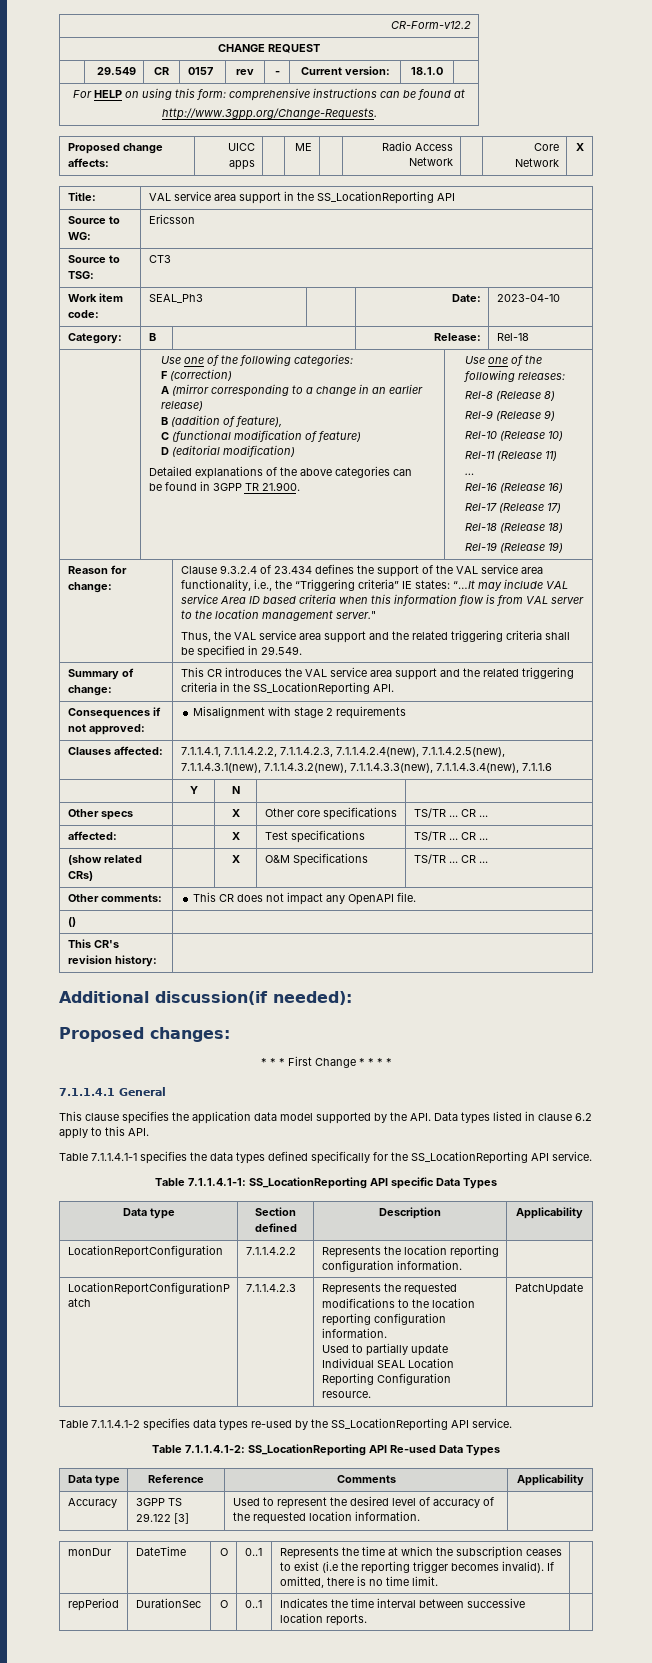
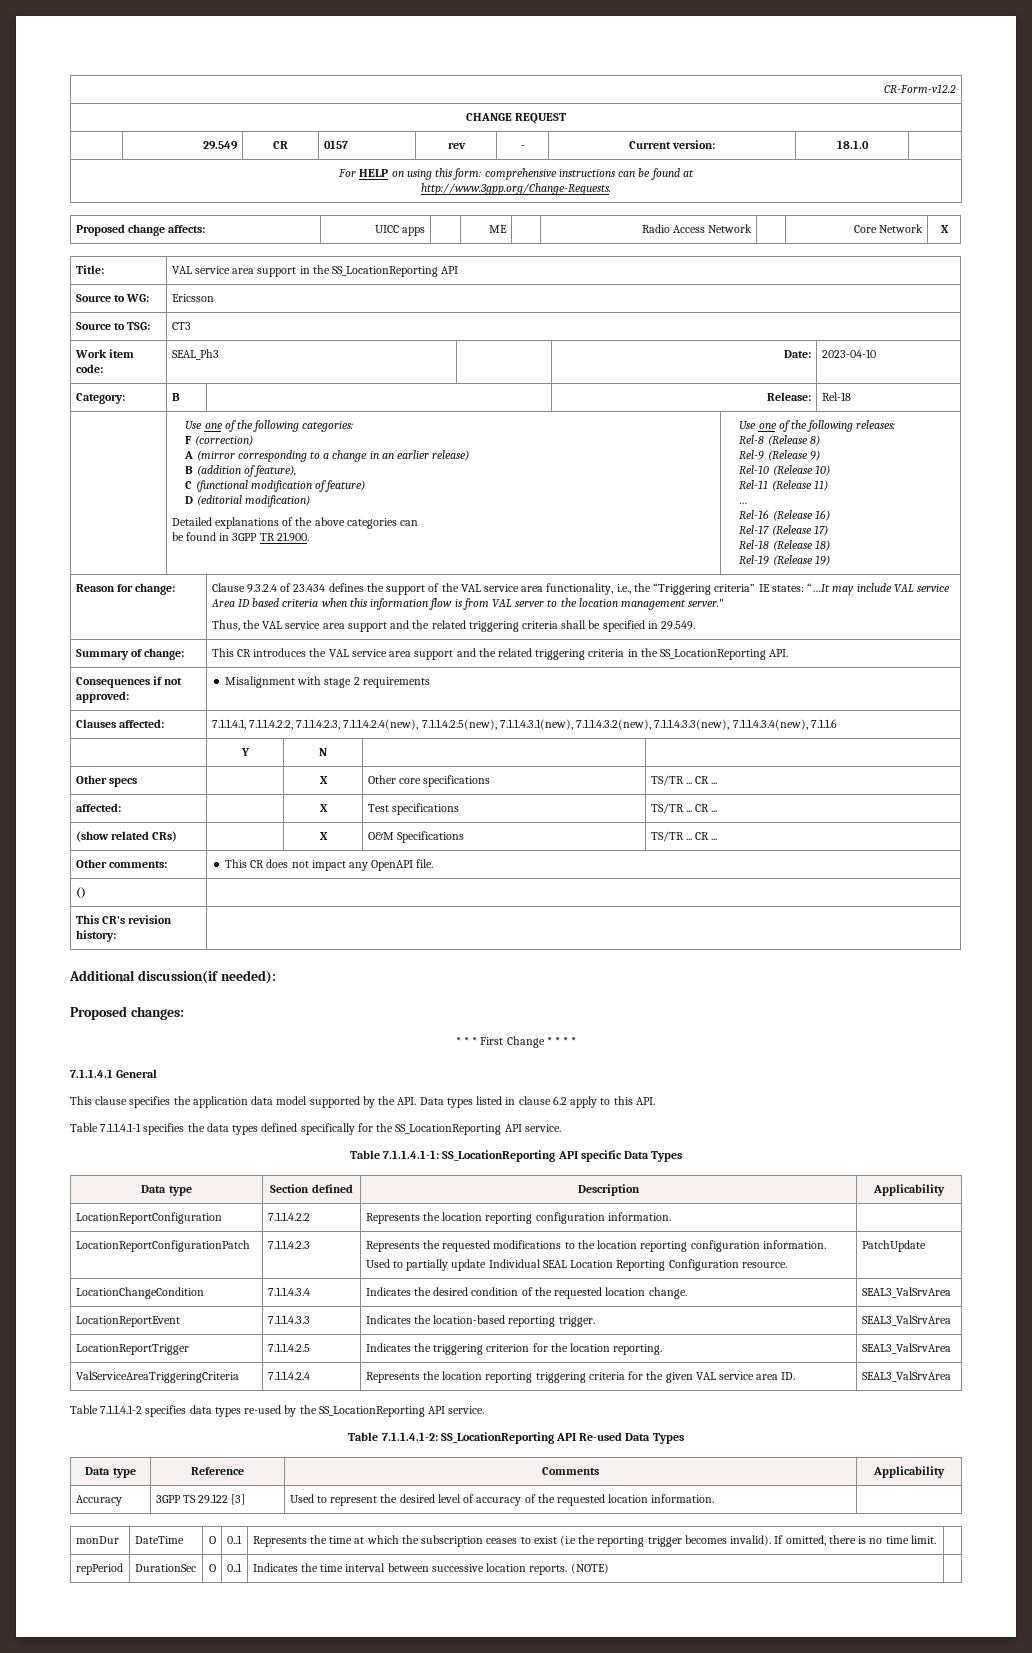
(583, 1289) none -> [75,1287,204,1299] [267,1287,310,1296] [365,1287,687,1299] [861,1287,951,1298] [75,1316,180,1327] [267,1315,310,1324] [365,1315,595,1327] [861,1315,951,1326] [75,1344,189,1355] [267,1343,310,1352] [365,1343,663,1355] [861,1343,951,1354] [75,1371,239,1383] [267,1371,310,1380] [365,1371,796,1383] [861,1371,951,1382] // LocationChangeCondition | 7.1.1.4.3.4 | Indicates the desired condition of the requested location change. | SEAL3_ValSrvArea // LocationReportEvent | 7.1.1.4.3.3 | Indicates the location-based reporting trigger. | SEAL3_ValSrvArea // LocationReportTrigger | 7.1.1.4.2.5 | Indicates the triggering criterion for the location reporting. | SEAL3_ValSrvArea // ValServiceAreaTriggeringCriteria | 7.1.1.4.2.4 | Represents the location reporting triggering criteria for the given VAL service area ID. | SEAL3_ValSrvArea
(367, 1620) none -> [570,1563,609,1574] (NOTE)

